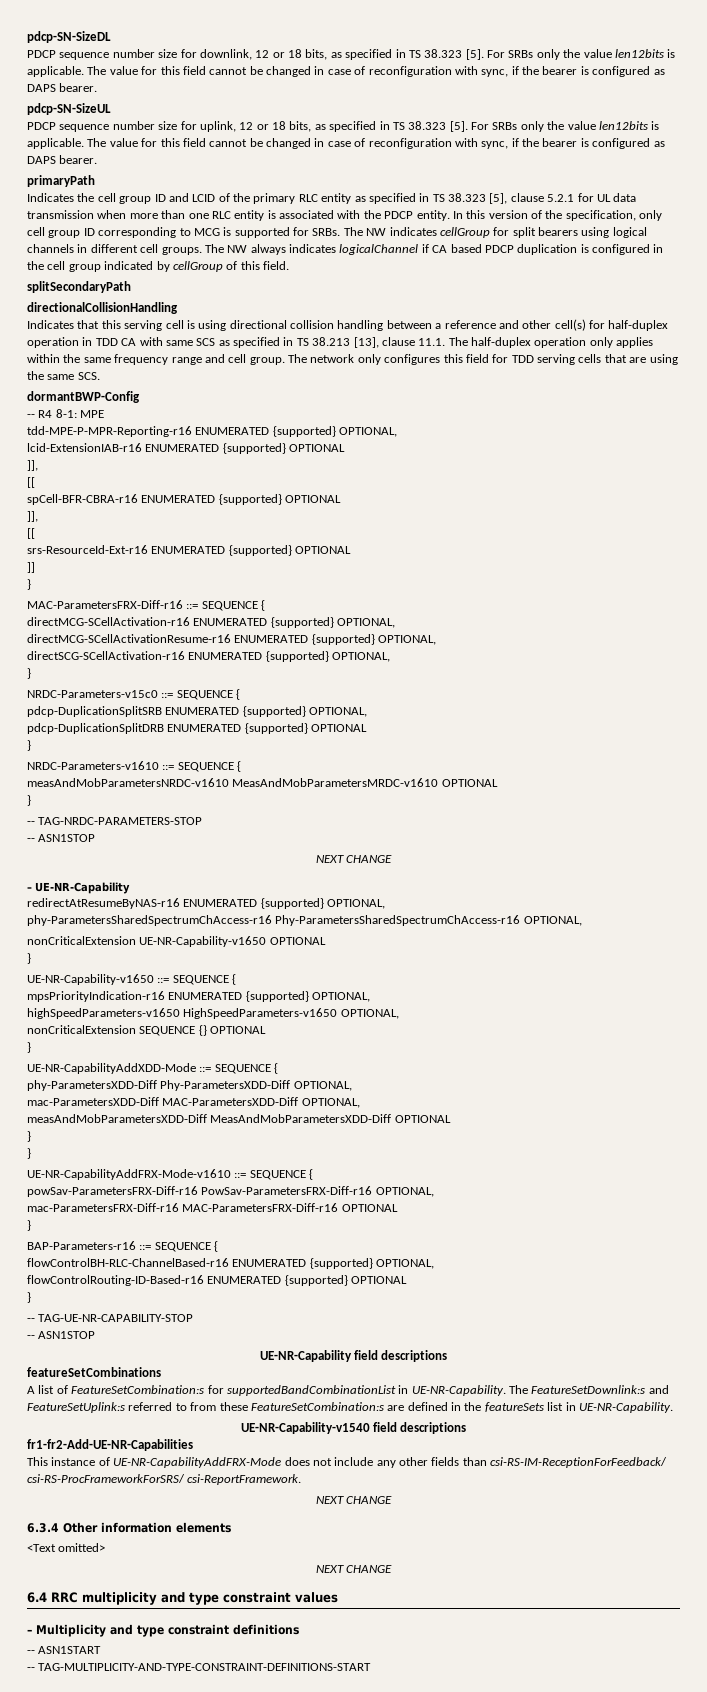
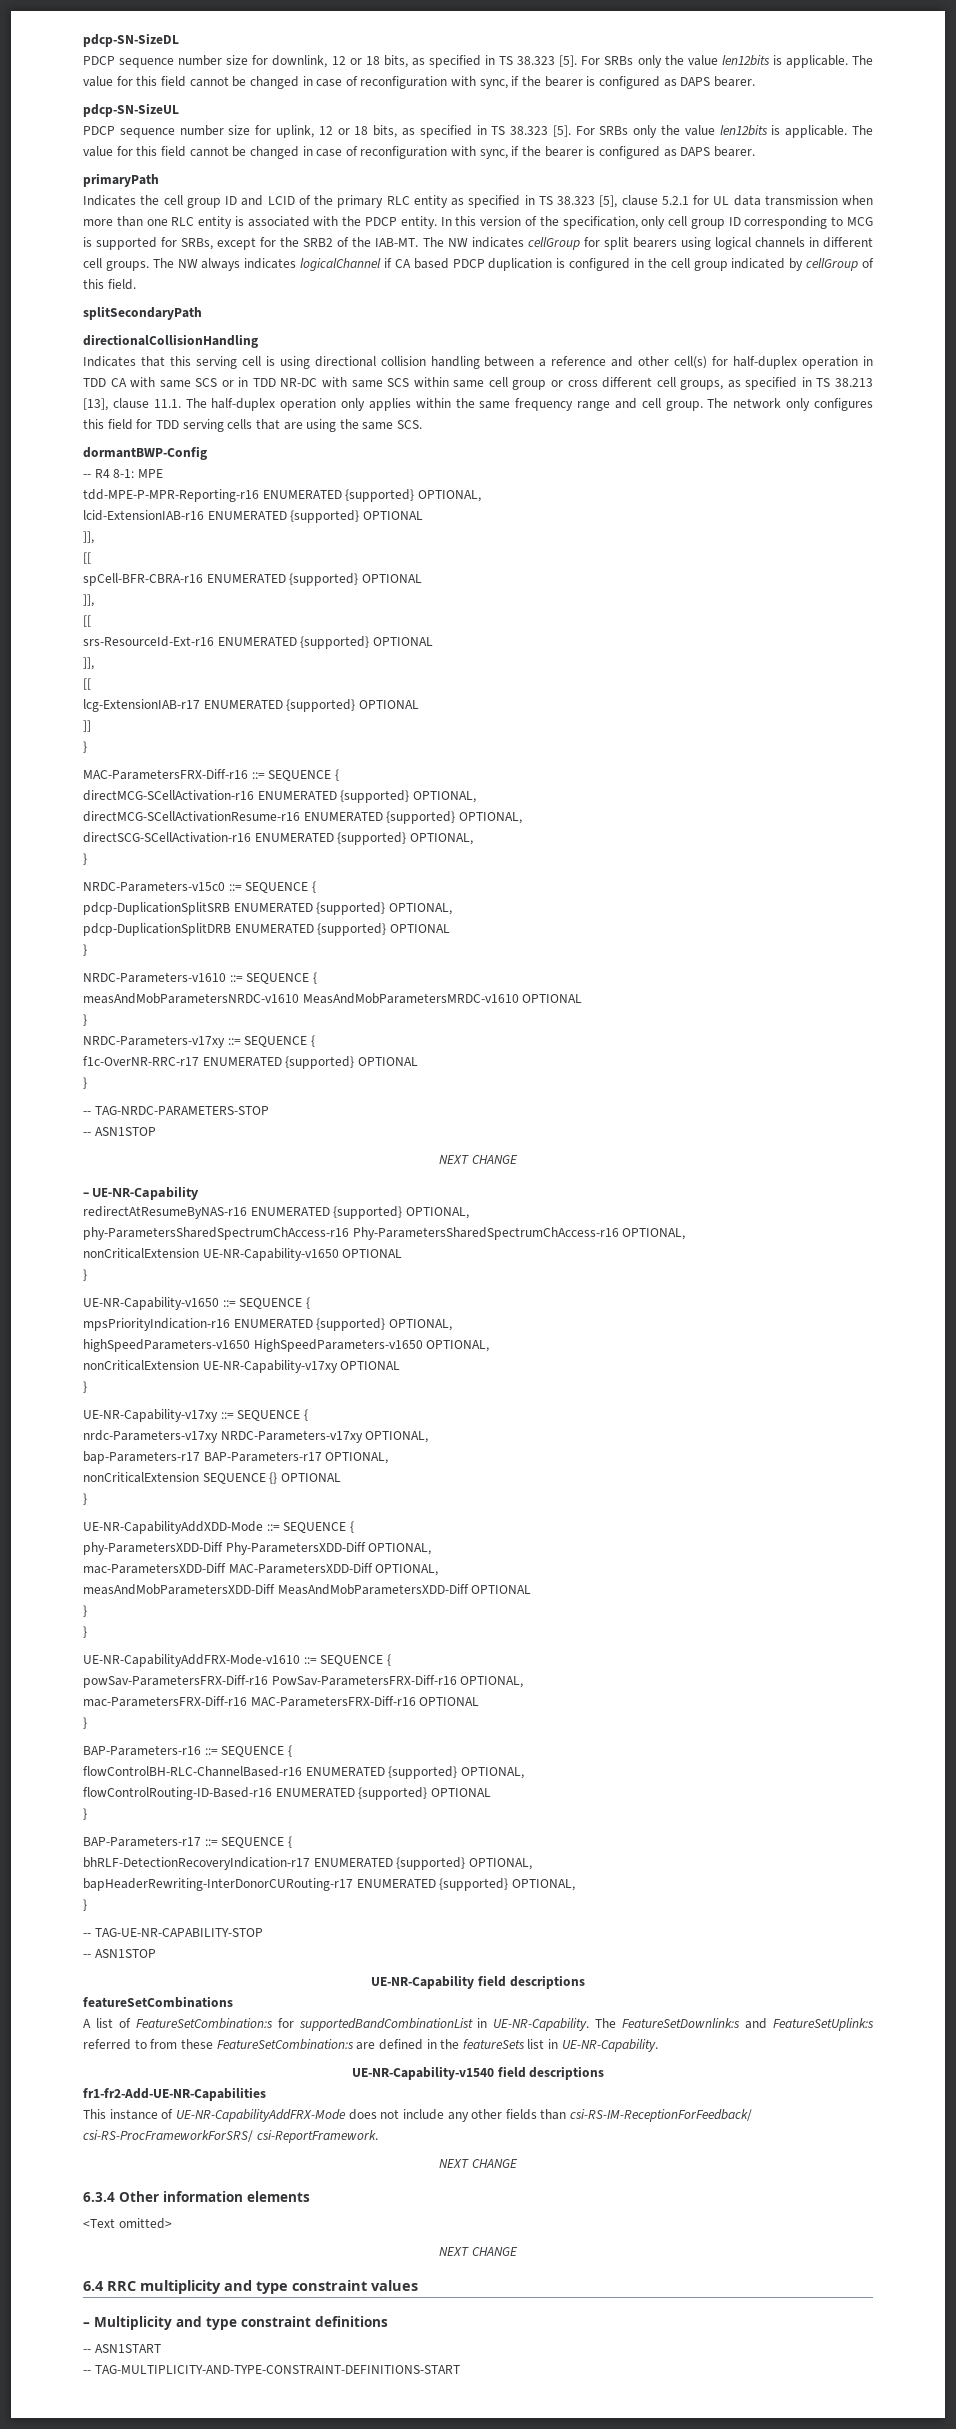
[312,228,341,236] SRBs. -> [181,237,419,250] SRBs, except for the SRB2 of the IAB-MT.
(216, 342) none -> [221,377,724,390] or in TDD NR-DC with same SCS within same cell group or cross different cell groups,
(352, 550) none -> [83,657,94,670] [83,678,91,690] [83,699,419,712] // ]], // [[ // lcg-ExtensionIAB-r17 ENUMERATED {supported} OPTIONAL
(31, 800) none -> [83,1035,315,1048] [83,1056,418,1069] [83,1077,87,1089] // NRDC-Parameters-v17xy ::= SEQUENCE { // f1c-OverNR-RRC-r17 ENUMERATED {supported} OPTIONAL // }
(399, 1014) none -> [83,1360,401,1373] [83,1381,87,1393] [83,1409,308,1422] [83,1430,429,1443] [83,1451,389,1464] // nonCriticalExtension UE-NR-Capability-v17xy OPTIONAL // } // UE-NR-Capability-v17xy ::= SEQUENCE { // nrdc-Parameters-v17xy NRDC-Parameters-v17xy OPTIONAL, // bap-Parameters-r17 BAP-Parameters-r17 OPTIONAL,
(31, 1297) none -> [83,1836,292,1848] [83,1857,532,1870] [83,1878,575,1891] [83,1899,87,1911] // BAP-Parameters-r17 ::= SEQUENCE { // bhRLF-DetectionRecoveryIndication-r17 ENUMERATED {supported} OPTIONAL, // bapHeaderRewriting-InterDonorCURouting-r17 ENUMERATED {supported} OPTIONAL, // }

